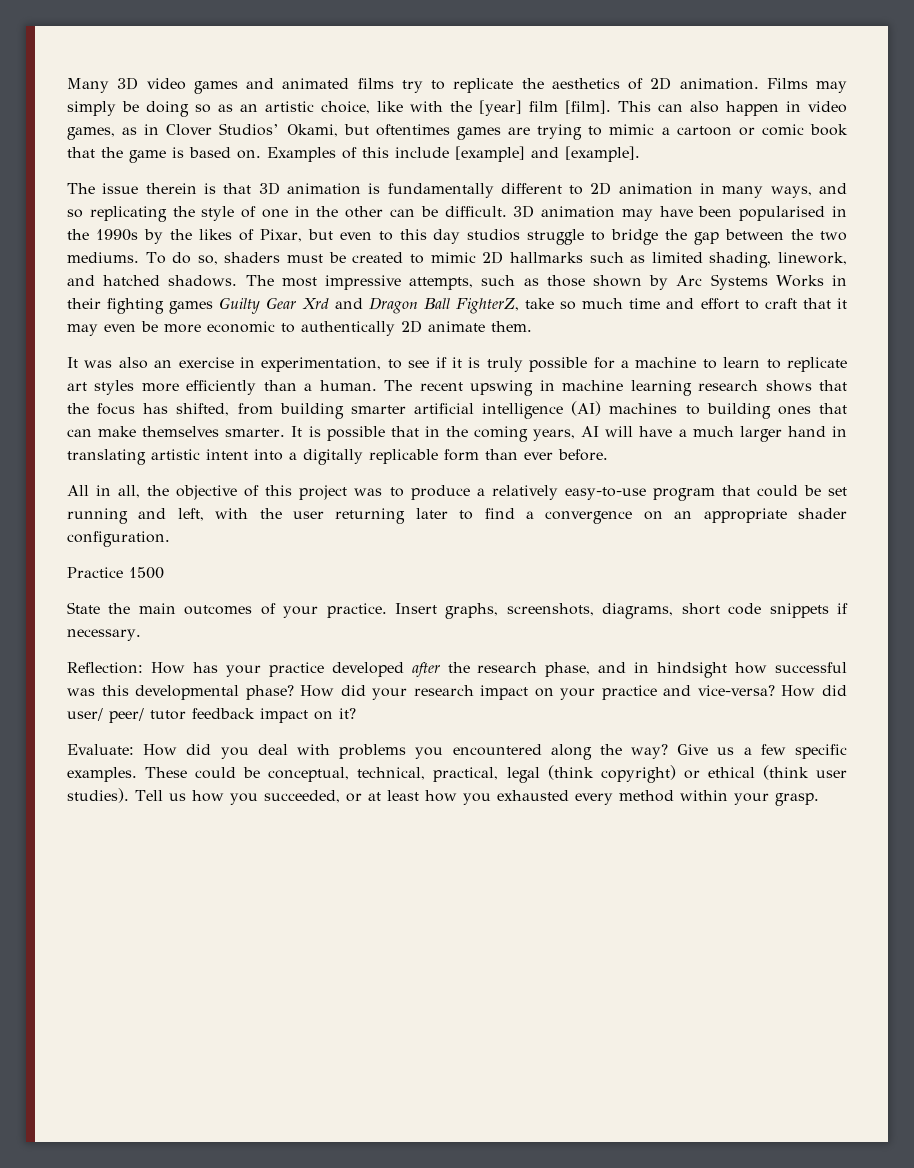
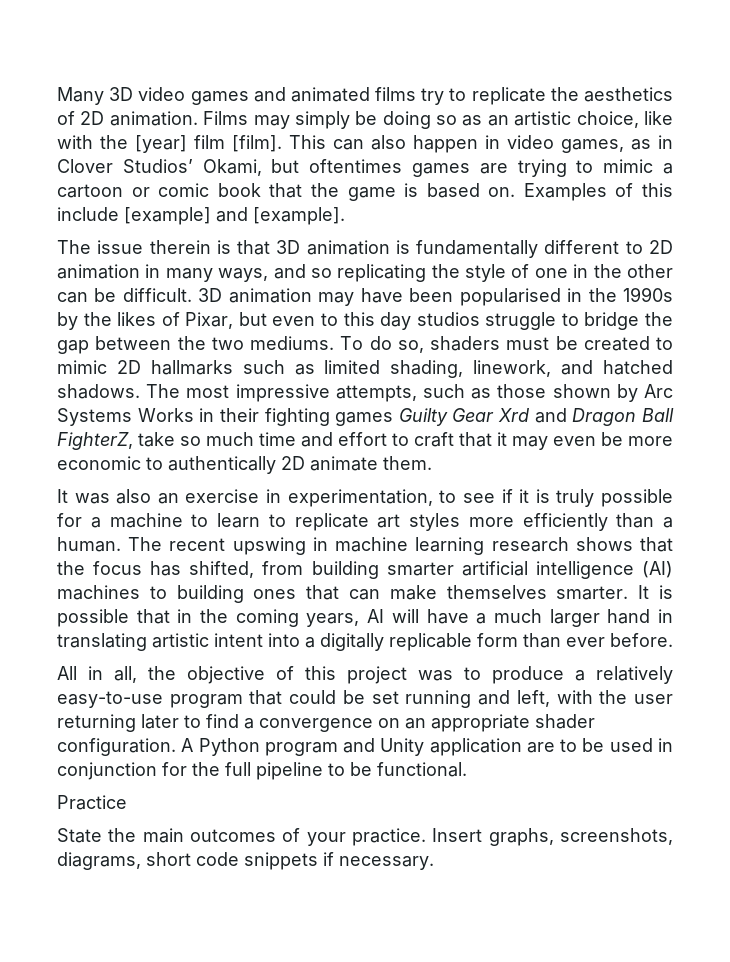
(170, 539) none -> [181,738,673,756] [57,762,467,780] A Python program and Unity application are to be used in conjunction for the full pipeline to be functional.
[129,567,164,579] 1500 -> (127, 802) none
[67,662,848,678] [67,685,847,700] [67,708,356,723] [67,744,847,760] [67,765,848,783] [67,788,819,806] // Reflection: How has your practice developed after the research phase, and in hindsight how successful was this developmental phase? How did your research impact on your practice and vice-versa? How did user/ peer/ tutor feedback impact on it? // Evaluate: How did you deal with problems you encountered along the way? Give us a few specific examples. These could be conceptual, technical, practical, legal (think copyright) or ethical (think user studies). Tell us how you succeeded, or at least how you exhausted every method within your grasp. -> (434, 863) none

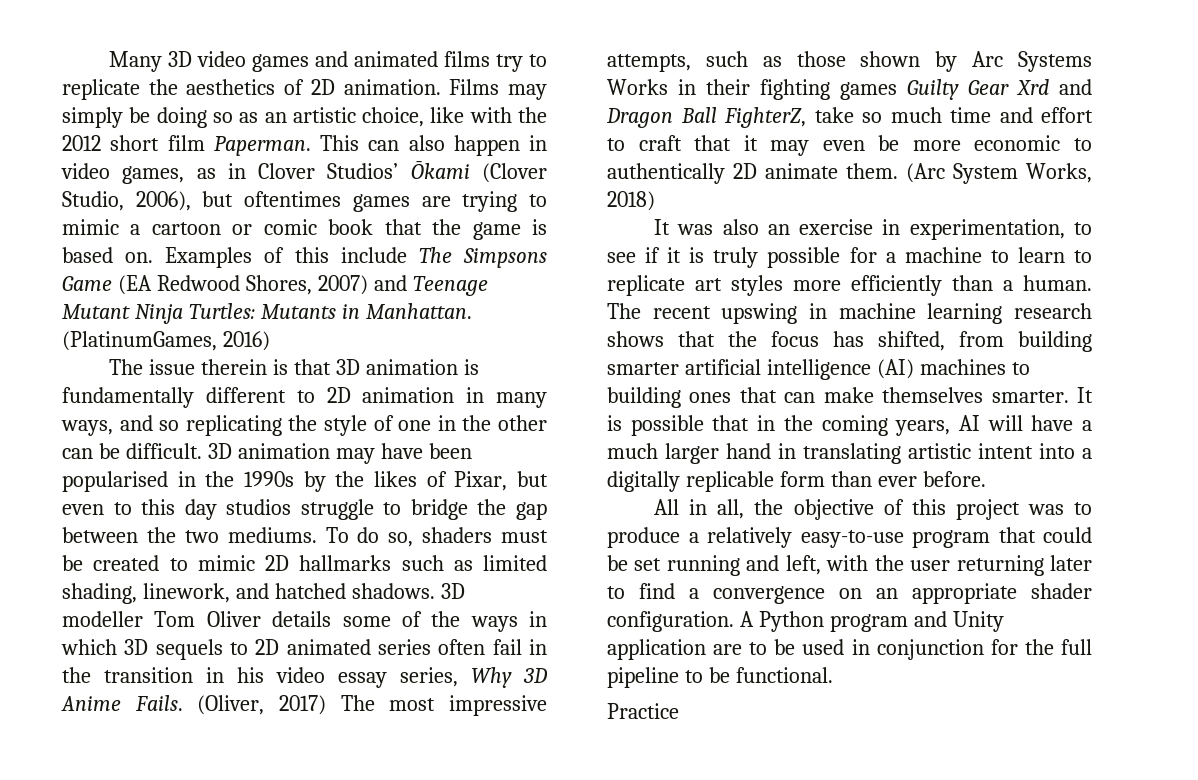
[135,135,282,153] [year] film [film]. -> [62,135,311,156] 2012 short film Paperman.
[202,159,262,176] Okami, -> [410,161,547,183] [62,191,191,211] Ōkami (Clover Studio, 2006),
[124,207,345,225] [example] and [example]. -> [418,247,547,268] [62,275,488,296] [62,303,472,324] [62,331,270,351] The Simpsons Game (EA Redwood Shores, 2007) and Teenage Mutant Ninja Turtles: Mutants in Manhattan. (PlatinumGames, 2016)
(140, 391) none -> [440,583,465,599] [62,611,547,632] [61,639,547,660] [62,667,548,688] [61,695,326,715] 3D modeller Tom Oliver details some of the ways in which 3D sequels to 2D animated series often fail in the transition in his video essay series, Why 3D Anime Fails. (Oliver, 2017)
(432, 463) none -> [906,163,1092,184] [607,191,655,211] (Arc System Works, 2018)
[57,828,673,846] [57,852,434,870] // State the main outcomes of your practice. Insert graphs, screenshots, diagrams, short code snippets if necessary. -> (679, 711) none

